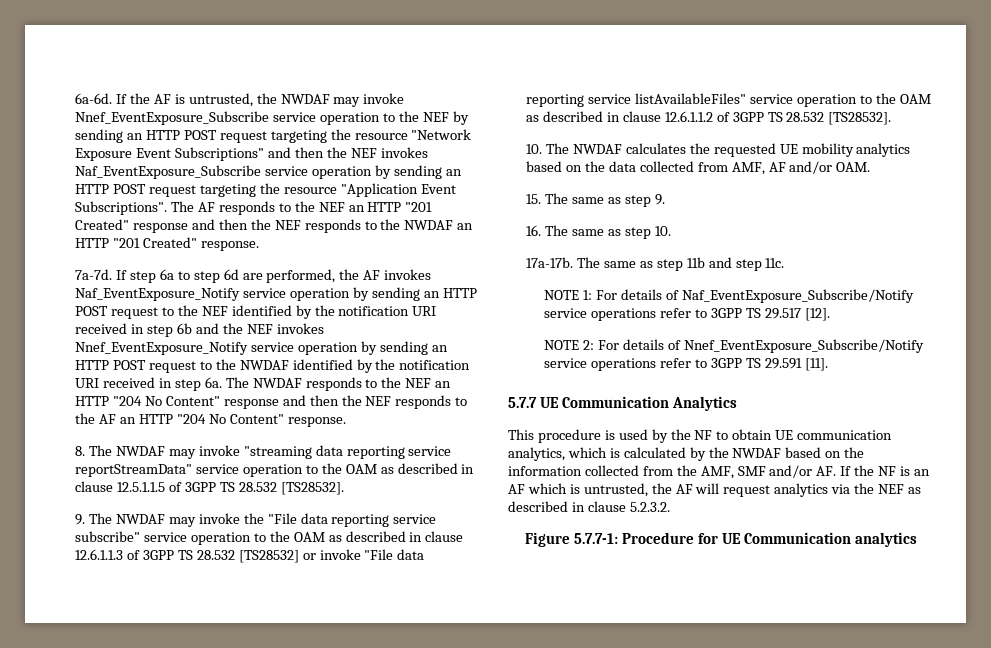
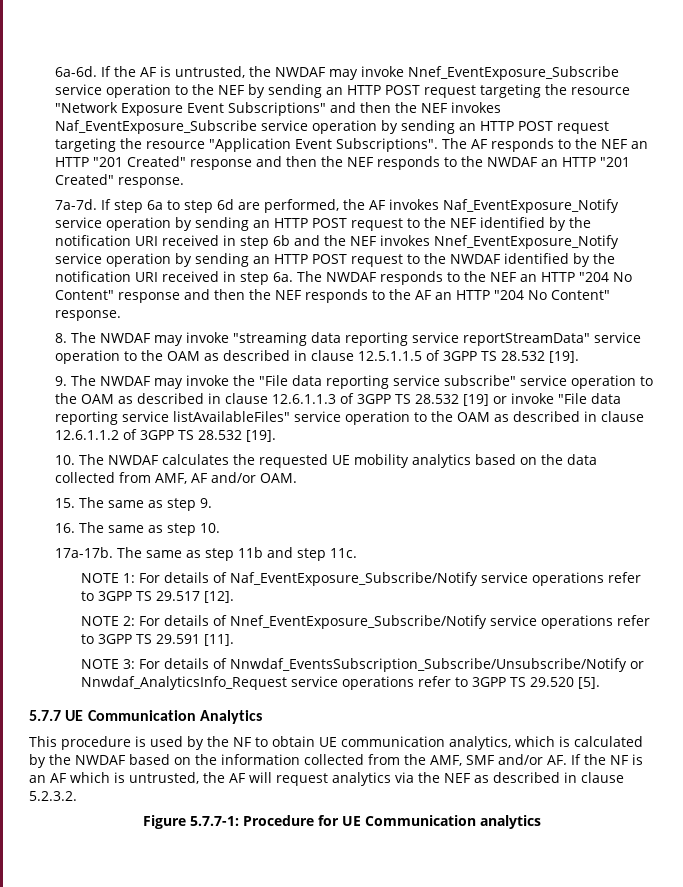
[280,482,344,495] [TS28532]. -> [549,351,580,363] [19].
[238,550,299,563] [TS28532] -> [463,394,490,406] [19]
[828,112,892,125] [TS28532]. -> [246,430,277,442] [19].
(828, 364) none -> [81,658,645,672] [81,676,601,690] // NOTE 3: For details of Nnwdaf_EventsSubscription_Subscribe/Unsubscribe/Notify or Nnwdaf_AnalyticsInfo_Request service operations refer to 3GPP TS 29.520 [5].

